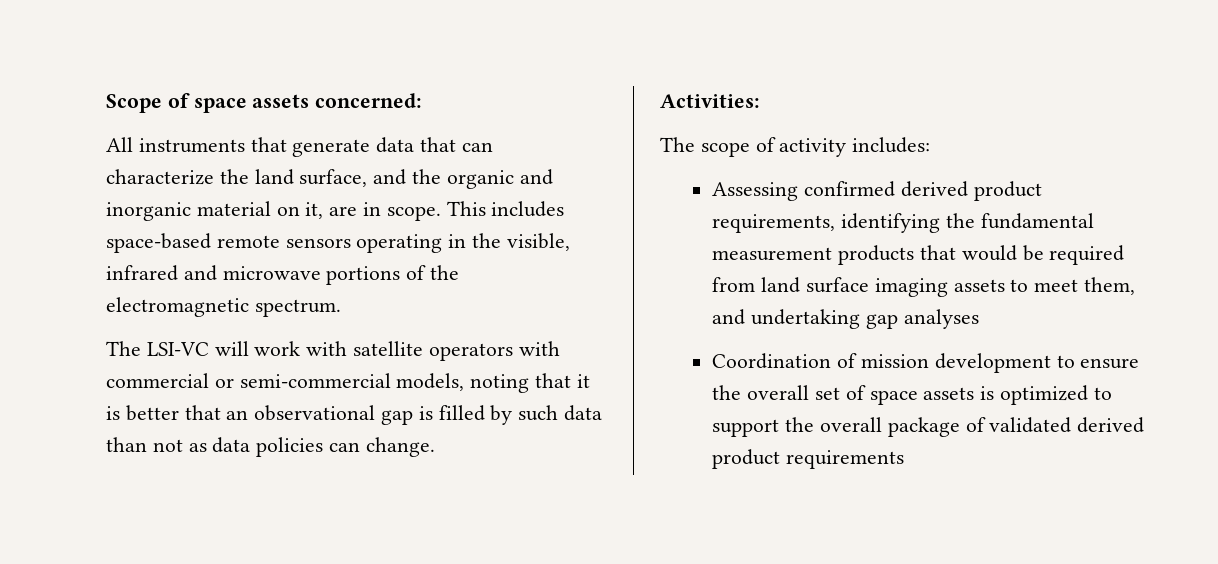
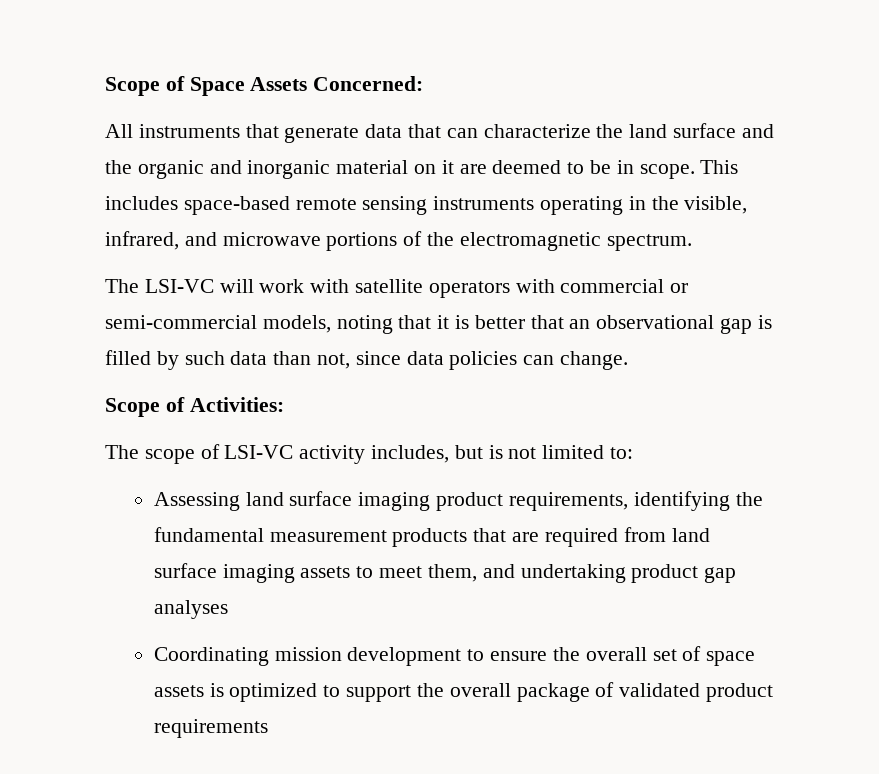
[106,93,423,113] Scope of space assets concerned: -> [105,76,424,96] Scope of Space Assets Concerned:
[299,169,368,187] surface, -> [673,123,737,138] surface
[305,202,358,219] it, are -> [441,160,612,174] it are deemed to be
[285,238,351,248] sensors -> [362,196,535,215] sensing instruments
[106,265,178,281] infrared -> [105,231,179,250] infrared,
[152,439,207,452] not as -> [317,351,401,369] not, since
(435, 447) none -> [105,397,185,417] Scope of
[779,137,931,157] [712,181,969,201] activity includes: // Assessing confirmed derived -> [224,445,634,464] [153,491,431,511] LSI-VC activity includes, but is not limited to: // Assessing land surface imaging
[961,245,1044,261] would be -> [512,532,540,542] are
(861, 319) none -> [631,564,699,583] product
[712,353,858,369] Coordination of -> [153,647,269,666] Coordinating
[1077,417,1145,433] derived -> (701, 690) none

